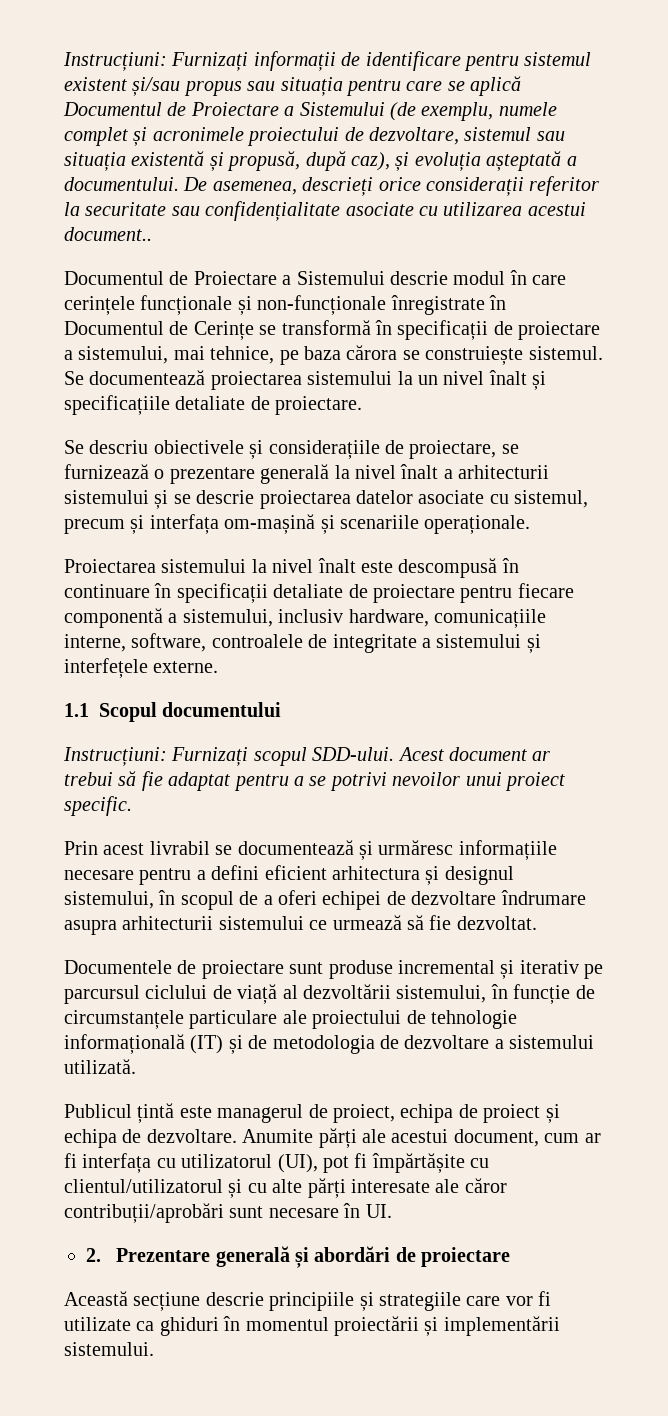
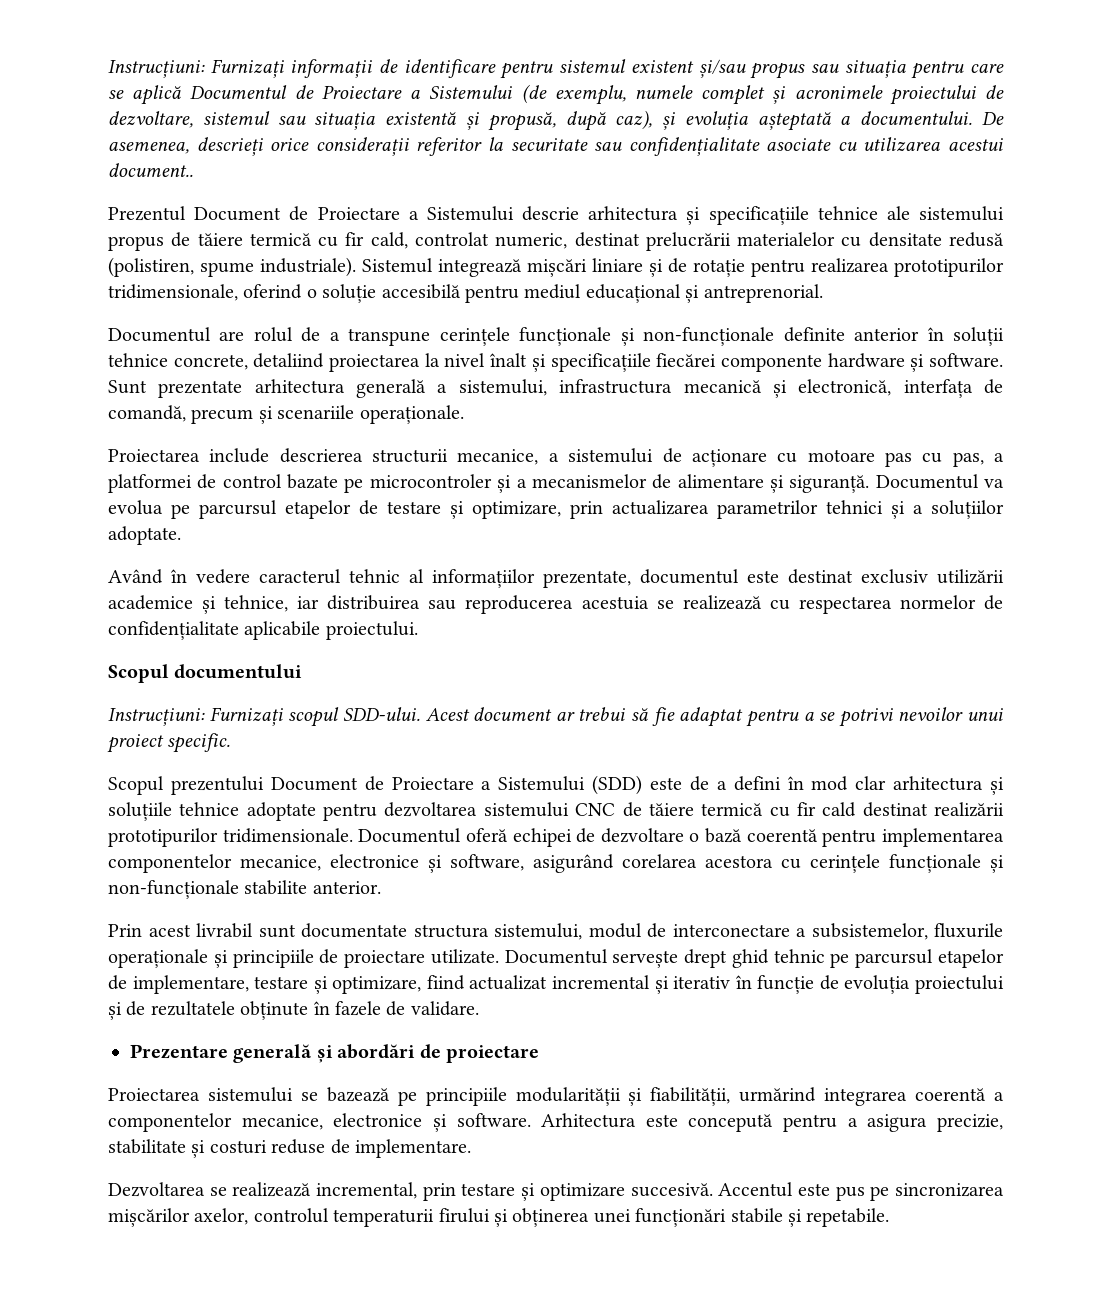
[64,271,164,285] Documentul -> [108,206,282,221] Prezentul Document
[453,270,567,285] [64,295,506,315] [64,320,601,340] [64,345,603,365] [64,370,547,390] [64,395,363,415] [64,440,519,459] [64,464,550,484] [64,490,589,509] [64,514,531,534] [64,558,519,578] [64,583,574,603] [64,608,546,628] [64,633,541,653] [64,658,219,678] [64,703,89,717] modul în care cerințele funcționale și non-funcționale înregistrate în Documentul de Cerințe se transformă în specificații de proiectare a sistemului, mai tehnice, pe baza cărora se construiește sistemul. Se documentează proiectarea sistemului la un nivel înalt și specificațiile detaliate de proiectare. // Se descriu obiectivele și considerațiile de proiectare, se furnizează o prezentare generală la nivel înalt a arhitecturii sistemului și se descrie proiectarea datelor asociate cu sistemul, precum și interfața om-mașină și scenariile operaționale. // Proiectarea sistemului la nivel înalt este descompusă în continuare în specificații detaliate de proiectare pentru fiecare componentă a sistemului, inclusiv hardware, comunicațiile interne, software, controalele de integritate a sistemului și interfețele externe. // 1.1 -> [588,206,1004,225] [108,232,1005,251] [108,257,1004,277] [108,284,823,303] [108,327,1004,346] [108,353,1004,372] [108,379,1004,398] [108,405,464,424] [108,448,1005,467] [108,474,1005,493] [108,500,1004,519] [108,526,181,545] [108,569,1004,588] [108,595,1004,614] [108,621,418,640] arhitectura și specificațiile tehnice ale sistemului propus de tăiere termică cu fir cald, controlat numeric, destinat prelucrării materialelor cu densitate redusă (polistiren, spume industriale). Sistemul integrează mișcări liniare și de rotație pentru realizarea prototipurilor tridimensionale, oferind o soluție accesibilă pentru mediul educațional și antreprenorial. // Documentul are rolul de a transpune cerințele funcționale și non-funcționale definite anterior în soluții tehnice concrete, detaliind proiectarea la nivel înalt și specificațiile fiecărei componente hardware și software. Sunt prezentate arhitectura generală a sistemului, infrastructura mecanică și electronică, interfața de comandă, precum și scenariile operaționale. // Proiectarea include descrierea structurii mecanice, a sistemului de acționare cu motoare pas cu pas, a platformei de control bazate pe microcontroler și a mecanismelor de alimentare și siguranță. Documentul va evolua pe parcursul etapelor de testare și optimizare, prin actualizarea parametrilor tehnici și a soluțiilor adoptate. // Având în vedere caracterul tehnic al informațiilor prezentate, documentul este destinat exclusiv utilizării academice și tehnice, iar distribuirea sau reproducerea acestuia se realizează cu respectarea normelor de confidențialitate aplicabile proiectului. //
[64,840,557,860] [64,865,514,885] [64,890,586,910] [64,915,537,935] [64,960,604,979] [64,984,595,1004] [64,1010,517,1029] [64,1034,595,1054] [64,1059,136,1074] [64,1103,560,1123] [64,1128,601,1148] [64,1153,490,1173] [64,1178,507,1198] [64,1203,392,1223] [86,1248,101,1262] Prin acest livrabil se documentează și urmăresc informațiile necesare pentru a defini eficient arhitectura și designul sistemului, în scopul de a oferi echipei de dezvoltare îndrumare asupra arhitecturii sistemului ce urmează să fie dezvoltat. // Documentele de proiectare sunt produse incremental și iterativ pe parcursul ciclului de viață al dezvoltării sistemului, în funcție de circumstanțele particulare ale proiectului de tehnologie informațională (IT) și de metodologia de dezvoltare a sistemului utilizată. // Publicul țintă este managerul de proiect, echipa de proiect și echipa de dezvoltare. Anumite părți ale acestui document, cum ar fi interfața cu utilizatorul (UI), pot fi împărtășite cu clientul/utilizatorul și cu alte părți interesate ale căror contribuții/aprobări sunt necesare în UI. // 2. -> [108,775,1004,795] [108,802,1005,821] [108,828,1004,847] [108,854,1004,873] [108,880,381,899] [108,923,1003,940] [108,949,1004,968] [108,975,1004,994] [108,1001,479,1020] Scopul prezentului Document de Proiectare a Sistemului (SDD) este de a defini în mod clar arhitectura și soluțiile tehnice adoptate pentru dezvoltarea sistemului CNC de tăiere termică cu fir cald destinat realizării prototipurilor tridimensionale. Documentul oferă echipei de dezvoltare o bază coerentă pentru implementarea componentelor mecanice, electronice și software, asigurând corelarea acestora cu cerințele funcționale și non-funcționale stabilite anterior. // Prin acest livrabil sunt documentate structura sistemului, modul de interconectare a subsistemelor, fluxurile operaționale și principiile de proiectare utilizate. Documentul servește drept ghid tehnic pe parcursul etapelor de implementare, testare și optimizare, fiind actualizat incremental și iterativ în funcție de evoluția proiectului și de rezultatele obținute în fazele de validare. //
[64,1291,552,1311] [64,1316,560,1336] [64,1342,154,1356] Această secțiune descrie principiile și strategiile care vor fi utilizate ca ghiduri în momentul proiectării și implementării sistemului. -> [108,1087,1004,1106] [108,1113,1003,1132] [108,1139,471,1158] [108,1182,1005,1201] [108,1208,890,1227] Proiectarea sistemului se bazează pe principiile modularității și fiabilității, urmărind integrarea coerentă a componentelor mecanice, electronice și software. Arhitectura este concepută pentru a asigura precizie, stabilitate și costuri reduse de implementare. // Dezvoltarea se realizează incremental, prin testare și optimizare succesivă. Accentul este pus pe sincronizarea mișcărilor axelor, controlul temperaturii firului și obținerea unei funcționări stabile și repetabile.

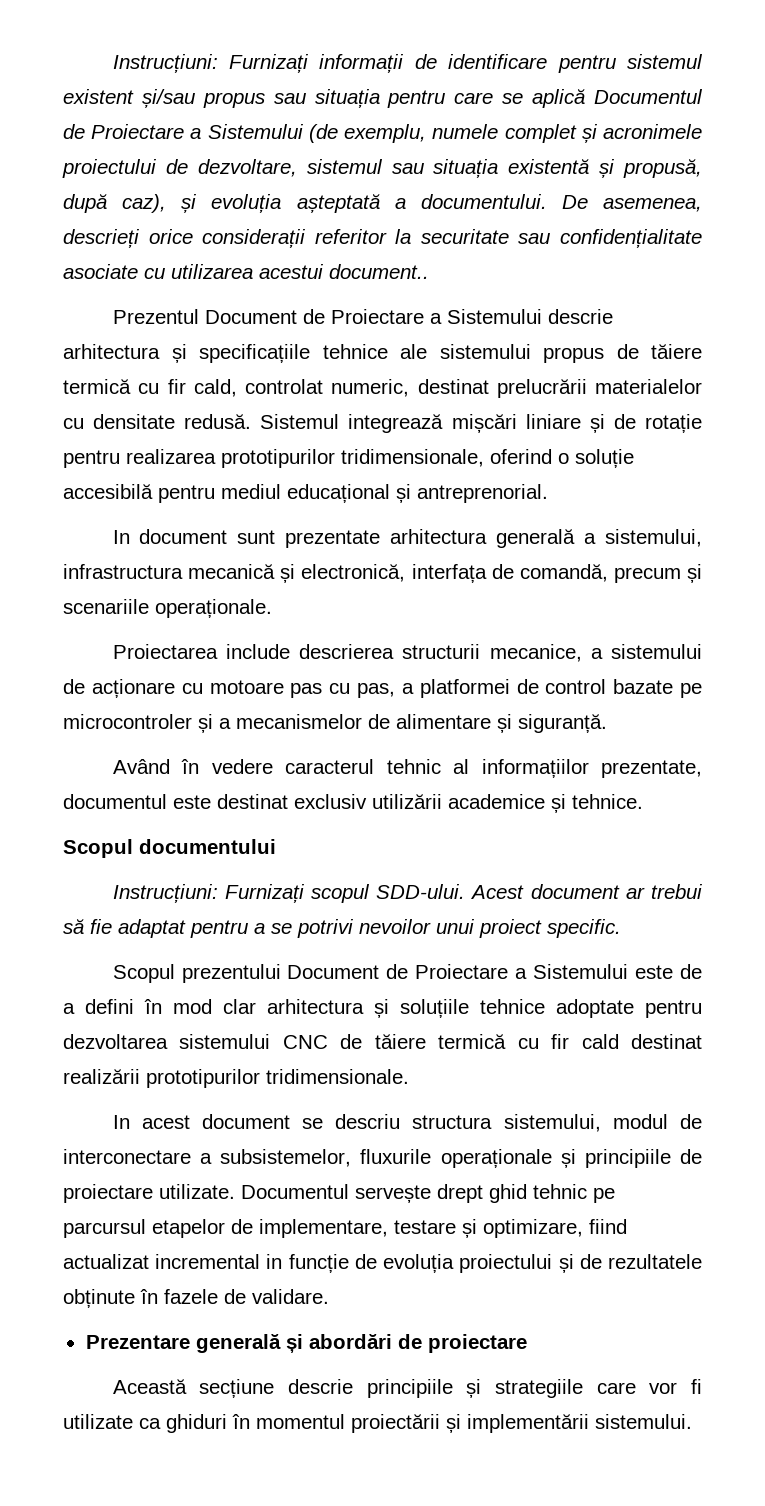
[949,232,1005,247] [108,257,356,277] redusă (polistiren, spume industriale). -> [184,414,252,429] redusă.
[108,327,1004,346] [108,353,1004,372] [108,380,147,394] Documentul are rolul de a transpune cerințele funcționale și non-funcționale definite anterior în soluții tehnice concrete, detaliind proiectarea la nivel înalt și specificațiile fiecărei componente hardware și software. Sunt -> [112,529,276,544] In document sunt
[875,474,1005,489] [108,500,1004,519] [108,526,181,545] Documentul va evolua pe parcursul etapelor de testare și optimizare, prin actualizarea parametrilor tehnici și a soluțiilor adoptate. -> (607, 723) none
[224,595,1004,614] [108,621,418,640] tehnice, iar distribuirea sau reproducerea acestuia se realizează cu respectarea normelor de confidențialitate aplicabile proiectului. -> [572,794,643,809] tehnice.
[592,775,643,795] (SDD) -> (629, 971) none
[358,828,1004,847] [108,854,1004,873] [108,880,381,899] [108,923,407,938] Documentul oferă echipei de dezvoltare o bază coerentă pentru implementarea componentelor mecanice, electronice și software, asigurând corelarea acestora cu cerințele funcționale și non-funcționale stabilite anterior. // Prin acest livrabil sunt documentate -> [112,1114,401,1129] // In acest document se descriu
[654,975,752,994] și iterativ în -> [266,1254,283,1269] in
[108,1087,1004,1106] [108,1113,1003,1132] [108,1139,471,1158] [108,1182,1005,1201] [108,1208,890,1227] Proiectarea sistemului se bazează pe principiile modularității și fiabilității, urmărind integrarea coerentă a componentelor mecanice, electronice și software. Arhitectura este concepută pentru a asigura precizie, stabilitate și costuri reduse de implementare. // Dezvoltarea se realizează incremental, prin testare și optimizare succesivă. Accentul este pus pe sincronizarea mișcărilor axelor, controlul temperaturii firului și obținerea unei funcționări stabile și repetabile. -> [112,1379,702,1398] [63,1414,692,1433] Această secțiune descrie principiile și strategiile care vor fi utilizate ca ghiduri în momentul proiectării și implementării sistemului.

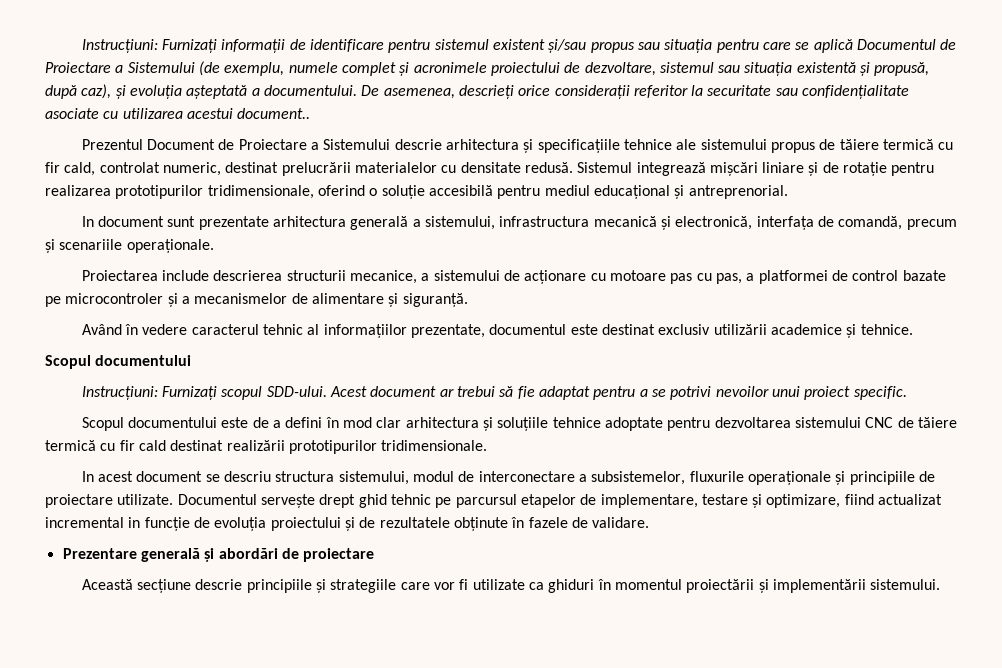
[181,964,629,983] prezentului Document de Proiectare a Sistemului -> [128,417,218,428] documentului

